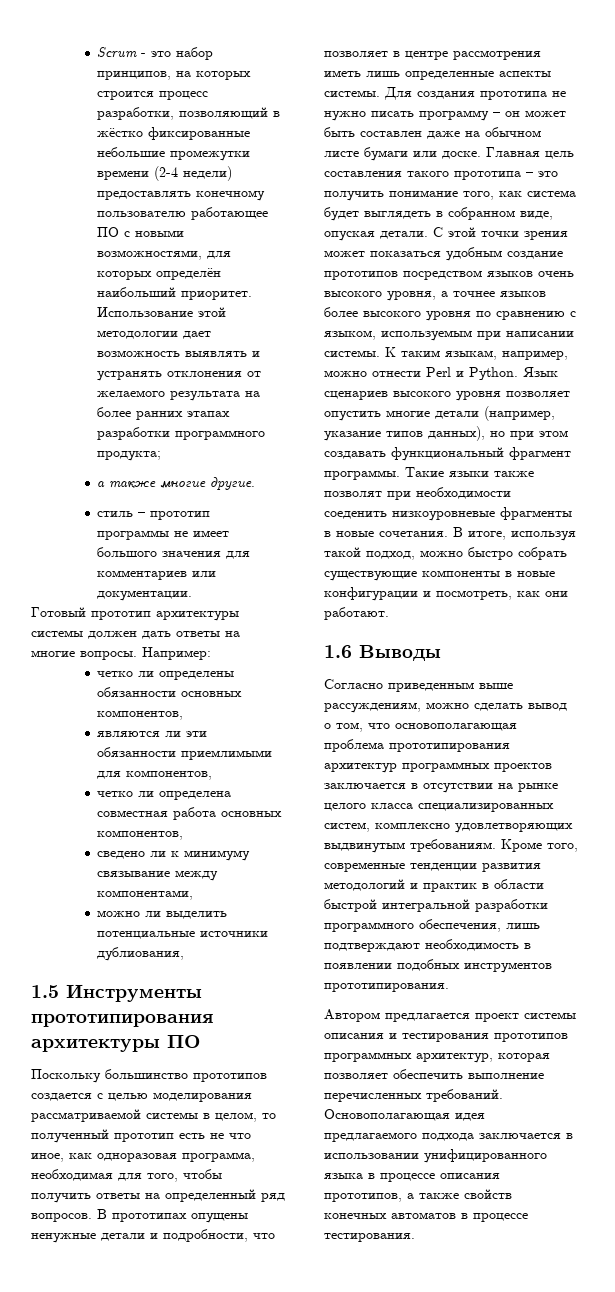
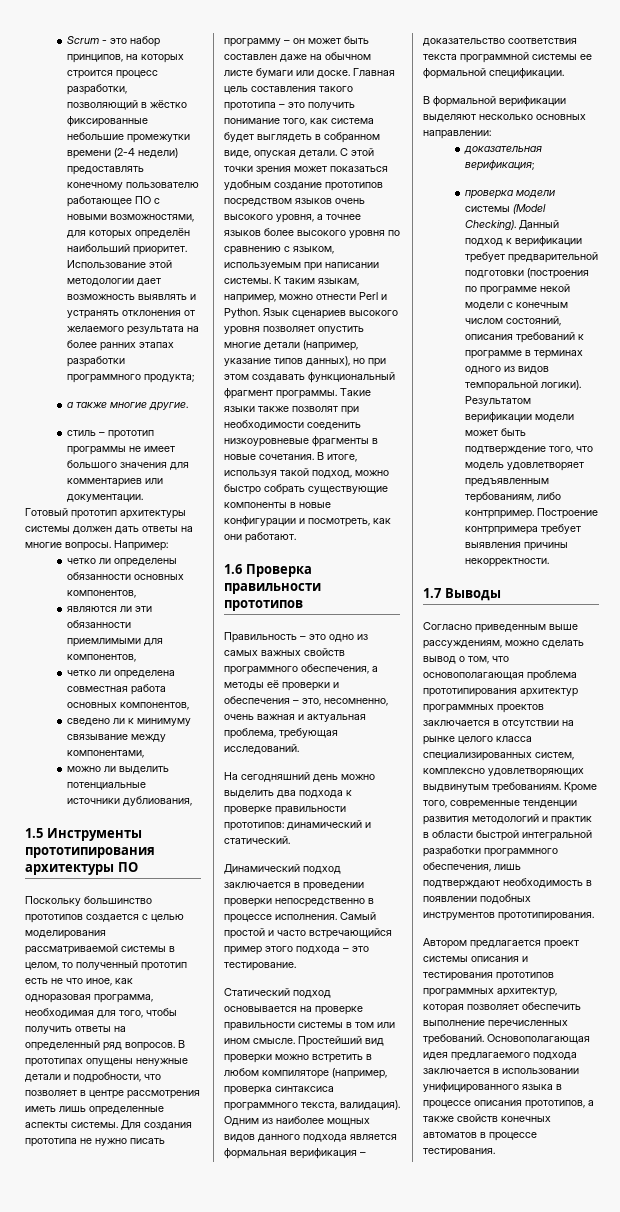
(352, 651) none -> [245,564,312,577] [224,583,321,594] [224,600,303,611] [224,632,368,643] [224,648,345,656] [224,664,378,675] [224,680,339,691] [224,696,388,706] [224,714,366,722] [224,728,338,739] [224,744,299,754] [224,772,375,782] [224,790,352,798] [224,806,346,815] [224,820,371,831] [224,836,290,844] [224,864,341,874] [224,882,364,891] [224,898,374,907] [224,912,376,923] [224,928,392,939] [224,946,369,955] [224,962,296,971] [224,988,331,998] [224,1006,363,1015] [224,1022,395,1031] [224,1036,384,1047] [224,1054,372,1063] [224,1068,387,1079] [224,1086,334,1095] [224,1100,400,1111] [224,1116,370,1126] [224,1134,397,1142] [224,1148,366,1159] [423,38,577,46] [423,52,592,63] [423,68,564,79] [423,96,566,107] [423,114,586,122] [423,130,491,139] [464,146,543,154] [465,160,535,171] [465,190,556,199] [465,204,547,214] [465,220,560,230] [465,236,583,247] [465,252,599,263] [465,268,590,279] [465,284,571,295] [465,302,569,310] [465,316,562,326] [465,332,585,343] [465,350,584,359] [465,366,550,374] [465,380,582,391] [465,396,532,406] [465,412,575,423] [465,428,527,436] [465,446,594,455] [465,462,585,471] [465,478,550,487] [465,492,562,503] [465,508,599,519] [465,524,582,535] [465,542,569,551] [465,558,550,567] [423,588,441,598] Проверка правильности прототипов // Правильность – это одно из самых важных свойств программного обеспечения, а методы её проверки и обеспечения – это, несомненно, очень важная и актуальная проблема, требующая исследований. // На сегодняшний день можно выделить два подхода к проверке правильности прототипов: динамический и статический. // Динамический подход заключается в проведении проверки непосредственно в процессе исполнения. Самый простой и часто встречающийся пример этого подхода – это тестирование. // Статический подход основывается на проверке правильности системы в том или ином смысле. Простейший вид проверки можно встретить в любом компиляторе (например, проверка синтаксиса программного текста, валидация). Одним из наиболее мощных видов данного подхода является формальная верификация – доказательство соответствия текста программной системы ее формальной спецификации. // В формальной верификации выделяют несколько основных направлении: // доказательная верификация; // проверка модели системы (Model Checking). Данный подход к верификации требует предварительной подготовки (построения по программе некой модели с конечным числом состояний, описания требований к программе в терминах одного из видов темпоральной логики). Результатом верификации модели может быть подтверждение того, что модель удовлетворяет предъявленным тербованиям, либо контрпример. Построение контрпримера требует выявления причины некорректности. // 1.7

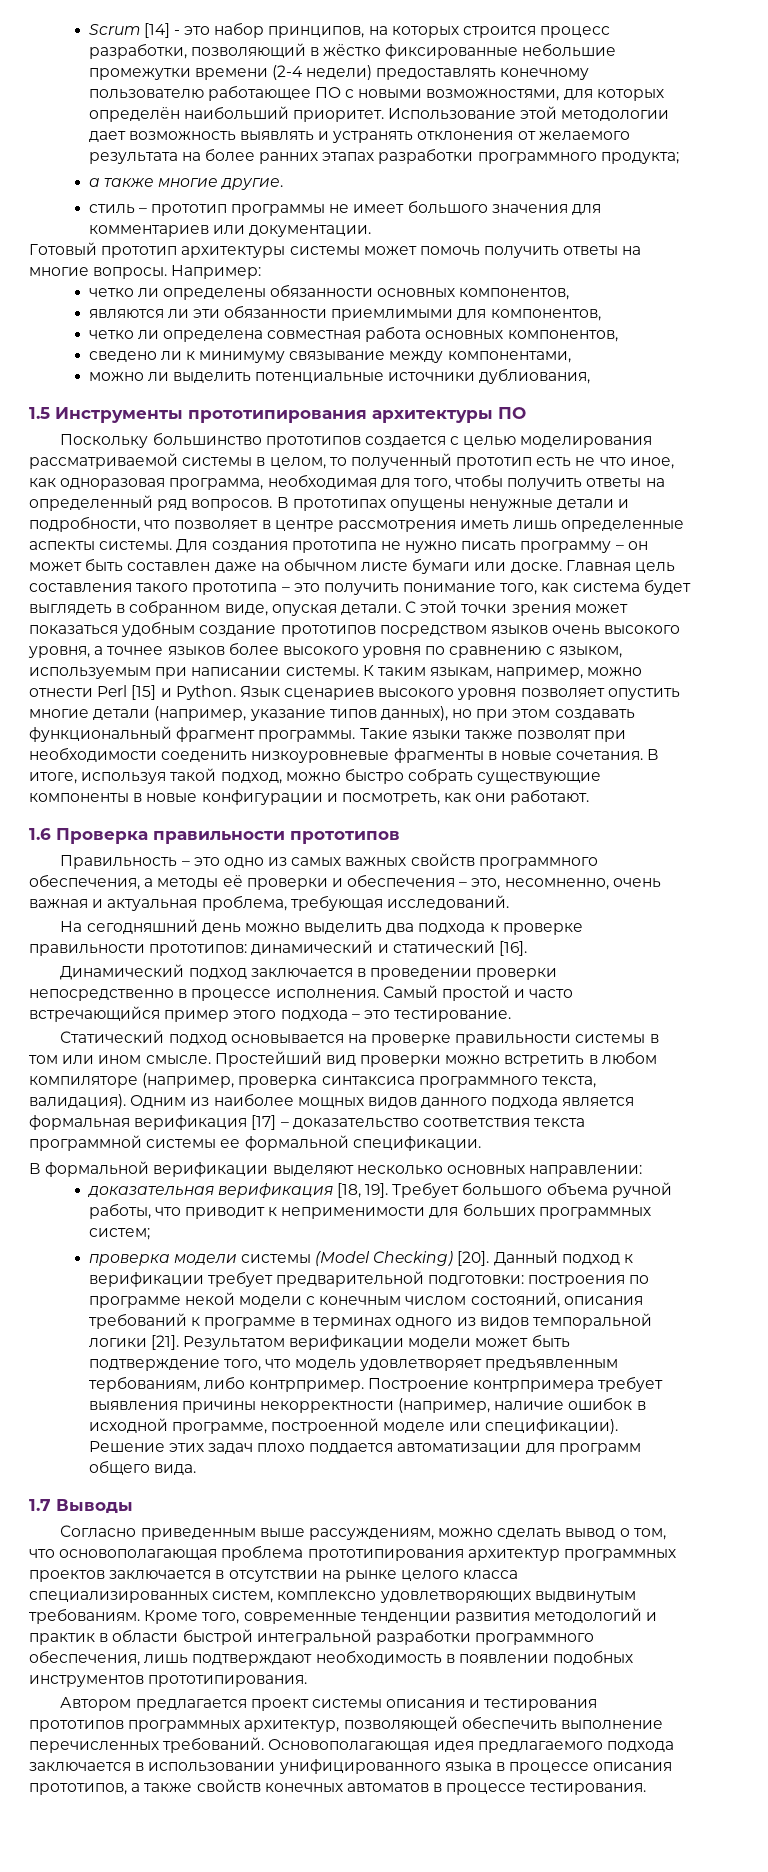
(100, 40) none -> [143,23,170,38] [14]
[73,526,139,534] должен дать -> [363,246,560,258] может помочь получить
(378, 296) none -> [131,685,157,700] [15]
[224,836,290,844] статический. -> [392,940,527,956] статический [16].
(357, 1153) none -> [251,1115,277,1130] [17]
[465,160,535,171] верификация; -> [217,1182,672,1198] [88,1203,651,1219] [88,1228,150,1240] верификация [18, 19]. Требует большого объема ручной работы, что приводит к неприменимости для больших программных систем;
[465,220,517,230] Checking). -> [373,1251,490,1266] Checking) [20].
[465,268,590,279] подготовки (построения -> [428,1275,626,1287] подготовки: построения
[541,380,582,390] логики). -> [88,1335,179,1350] логики [21].
[465,558,550,567] некорректности. -> [259,1397,646,1413] [88,1418,619,1434] [88,1441,641,1455] [88,1460,196,1475] некорректности (например, наличие ошибок в исходной программе, построенной моделе или спецификации). Решение этих задач плохо поддается автоматизации для программ общего вида.
[423,1004,519,1013] которая позволяет -> [343,1716,458,1731] позволяющей

